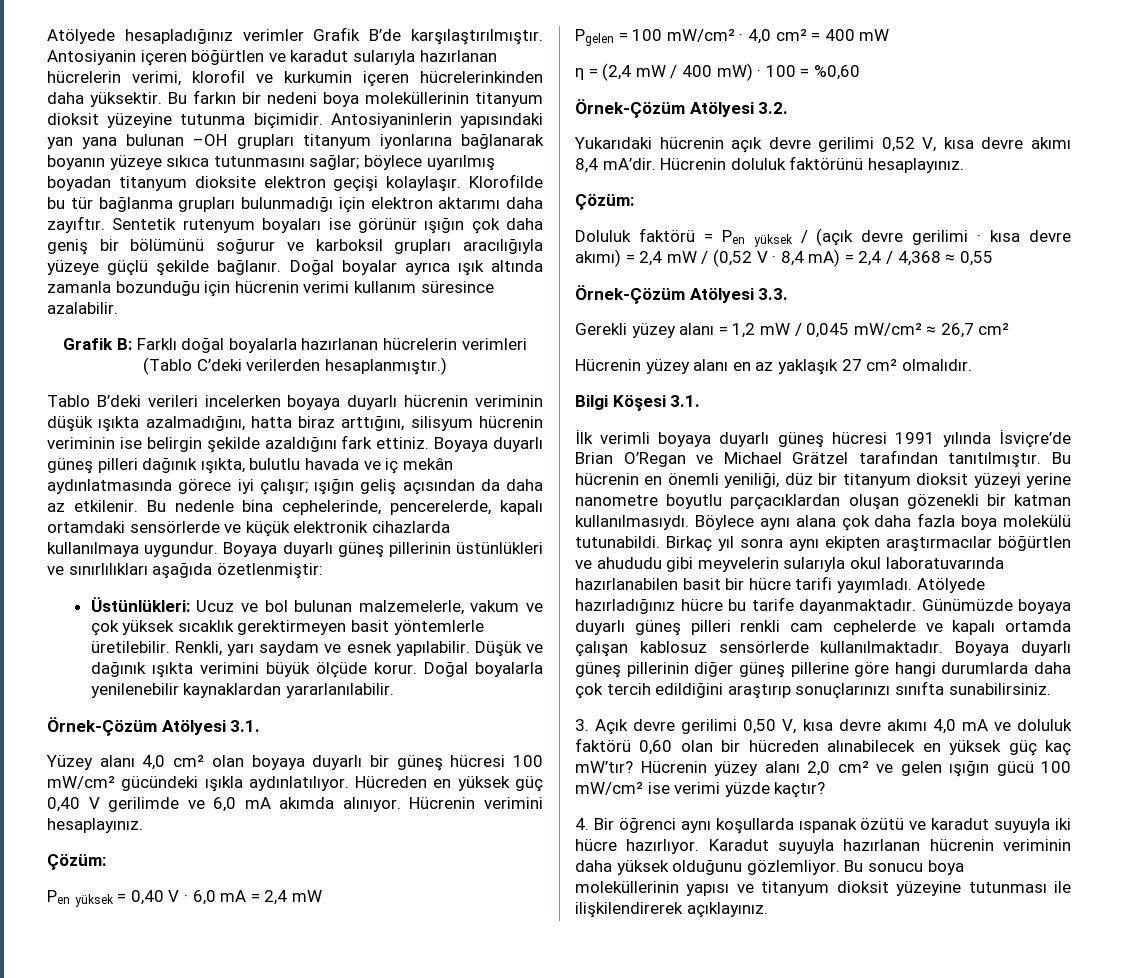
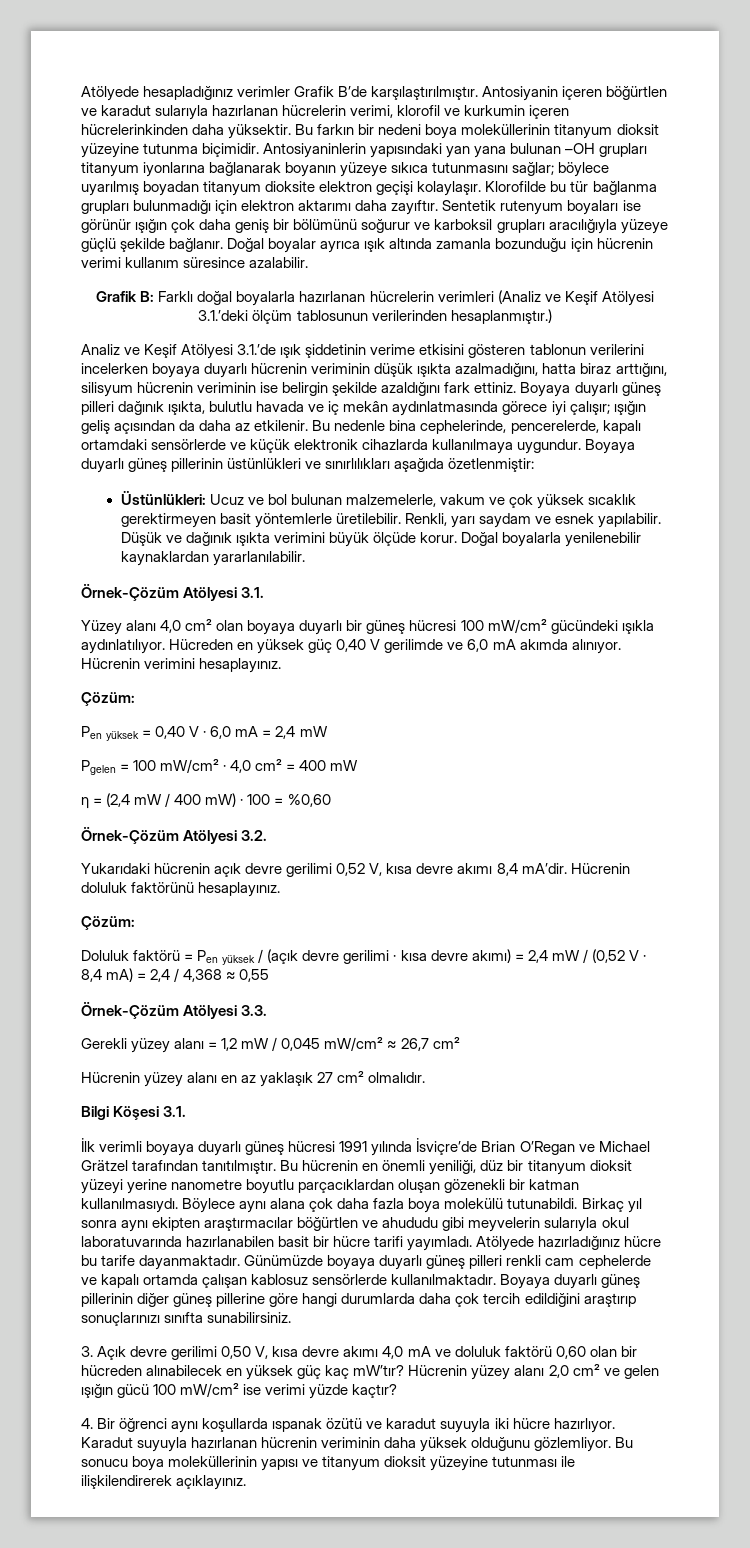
[143,357,447,375] [47,395,198,407] (Tablo C’deki verilerden hesaplanmıştır.) // Tablo B’deki verileri -> [497,290,654,306] [198,309,552,324] [81,344,644,359] (Analiz ve Keşif Atölyesi 3.1.’deki ölçüm tablosunun verilerinden hesaplanmıştır.) // Analiz ve Keşif Atölyesi 3.1.’de ışık şiddetinin verime etkisini gösteren tablonun verilerini

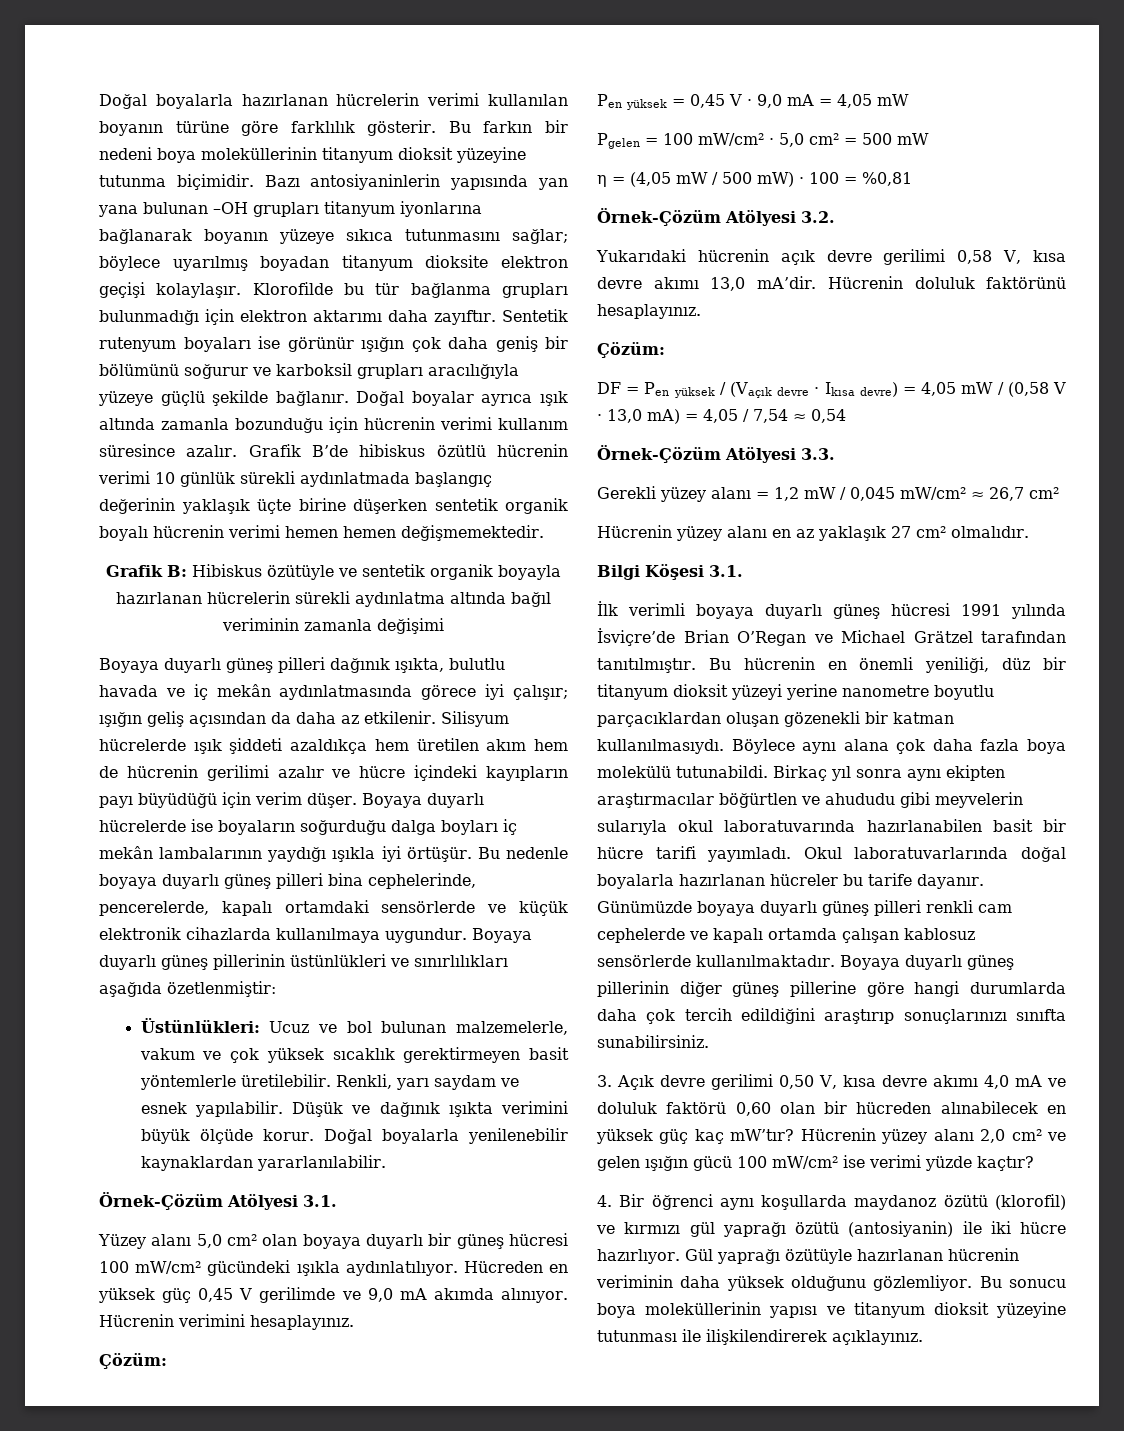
[81,86,668,101] [81,105,570,120] [81,124,292,139] Atölyede hesapladığınız verimler Grafik B’de karşılaştırılmıştır. Antosiyanin içeren böğürtlen ve karadut sularıyla hazırlanan hücrelerin verimi, klorofil ve kurkumin içeren hücrelerinkinden daha yüksektir. -> [99,93,568,109] [99,120,437,136] Doğal boyalarla hazırlanan hücrelerin verimi kullanılan boyanın türüne göre farklılık gösterir.
[263,143,443,158] Antosiyaninlerin yapısındaki -> [264,174,529,190] Bazı antosiyaninlerin yapısında
[249,257,309,268] [96,290,654,306] [198,309,552,324] [81,344,644,359] [81,363,667,378] [81,382,517,397] azalabilir. // Grafik B: Farklı doğal boyalarla hazırlanan hücrelerin verimleri (Analiz ve Keşif Atölyesi 3.1.’deki ölçüm tablosunun verilerinden hesaplanmıştır.) // Analiz ve Keşif Atölyesi 3.1.’de ışık şiddetinin verime etkisini gösteren tablonun verilerini incelerken boyaya duyarlı hücrenin veriminin düşük ışıkta azalmadığını, hatta biraz arttığını, silisyum hücrenin veriminin ise belirgin şekilde azaldığını fark ettiniz. -> [186,444,568,457] [98,471,492,487] [99,498,568,514] [99,525,544,541] [106,564,561,580] [116,591,551,607] [222,618,444,634] azalır. Grafik B’de hibiskus özütlü hücrenin verimi 10 günlük sürekli aydınlatmada başlangıç değerinin yaklaşık üçte birine düşerken sentetik organik boyalı hücrenin verimi hemen hemen değişmemektedir. // Grafik B: Hibiskus özütüyle ve sentetik organik boyayla hazırlanan hücrelerin sürekli aydınlatma altında bağıl veriminin zamanla değişimi //
[312,420,386,431] Bu nedenle -> [440,711,509,727] [99,738,568,754] [99,765,568,781] [99,792,484,808] [99,819,517,835] [99,846,568,862] [99,873,323,889] Silisyum hücrelerde ışık şiddeti azaldıkça hem üretilen akım hem de hücrenin gerilimi azalır ve hücre içindeki kayıpların payı büyüdüğü için verim düşer. Boyaya duyarlı hücrelerde ise boyaların soğurduğu dalga boyları iç mekân lambalarının yaydığı ışıkla iyi örtüşür. Bu nedenle boyaya duyarlı güneş pilleri
[160,620,182,633] 4,0 -> [196,1234,222,1248] 5,0
[336,639,367,652] 0,40 -> [198,1288,234,1302] 0,45
[467,639,489,652] 6,0 -> [367,1288,393,1302] 9,0
[155,726,232,739] 0,40 V · 6,0 -> [690,94,782,108] 0,45 V · 9,0
[275,726,296,739] 2,4 -> [837,94,872,108] 4,05
[230,760,252,773] 4,0 -> [779,133,804,147] 5,0
[299,760,327,771] 400 -> [862,133,892,145] 500
[106,793,202,807] (2,4 mW / 400 -> [630,172,752,187] (4,05 mW / 500
[287,794,331,807] %0,60 -> [862,172,912,186] %0,81
[336,863,518,876] 0,52 V, kısa devre akımı 8,4 -> [957,250,1066,264] [597,277,746,291] 0,58 V, kısa devre akımı 13,0
[81,950,181,961] Doluluk faktörü -> [597,382,621,394] DF
[267,949,646,964] [81,969,102,982] (açık devre gerilimi · kısa devre akımı) = 2,4 mW / (0,52 V · 8,4 -> [730,382,1066,398] [597,409,642,423] (Vaçık devre · Ikısa devre) = 4,05 mW / (0,58 V · 13,0
[150,968,270,982] 2,4 / 4,368 ≈ 0,55 -> [703,409,846,423] 4,05 / 7,54 ≈ 0,54
[476,1236,662,1251] Atölyede hazırladığınız hücre -> [803,847,1066,862] [597,874,838,889] Okul laboratuvarlarında doğal boyalarla hazırlanan hücreler
[139,1255,241,1270] dayanmaktadır. -> [917,874,984,889] dayanır.
[272,1418,615,1433] [81,1437,188,1452] ıspanak özütü ve karadut suyuyla iki hücre hazırlıyor. Karadut suyuyla -> [854,1194,1066,1210] [596,1221,1066,1237] [597,1249,852,1264] maydanoz özütü (klorofil) ve kırmızı gül yaprağı özütü (antosiyanin) ile iki hücre hazırlıyor. Gül yaprağı özütüyle

